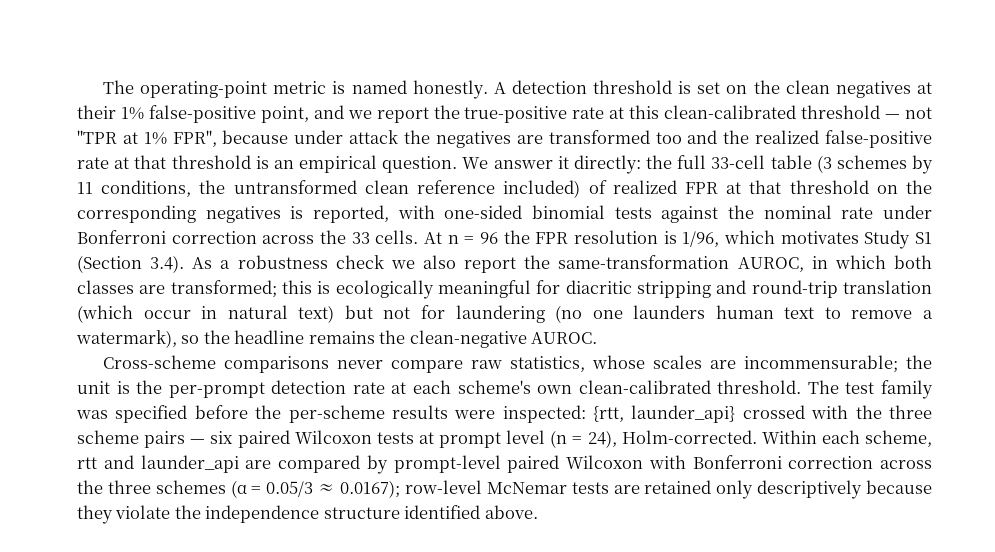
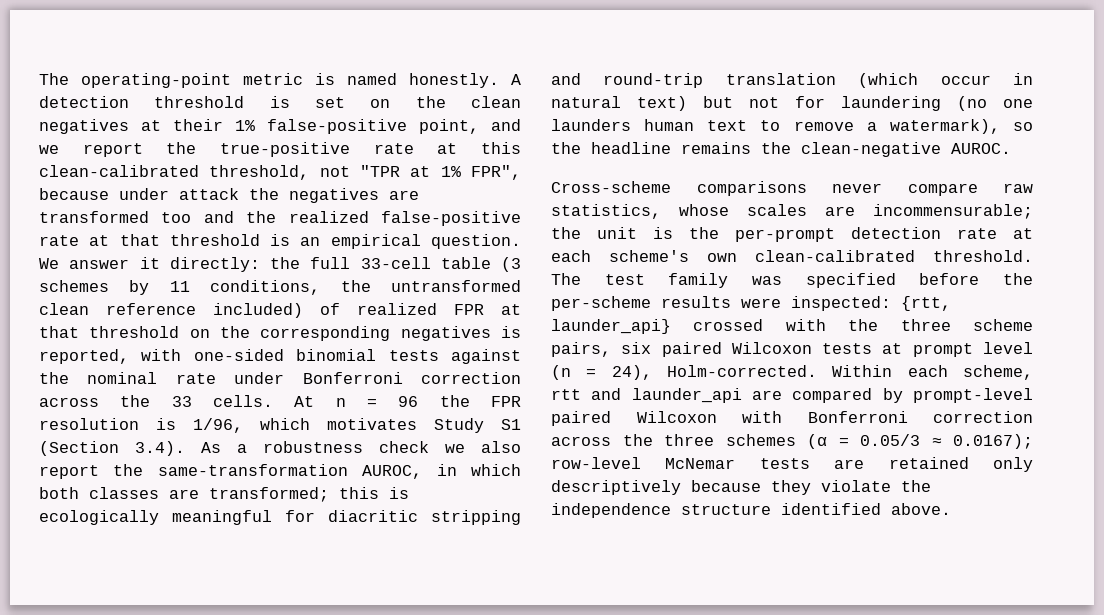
[801,105,901,119] threshold — -> [209,165,310,180] threshold,
[144,431,206,448] pairs — -> [551,342,611,357] pairs,

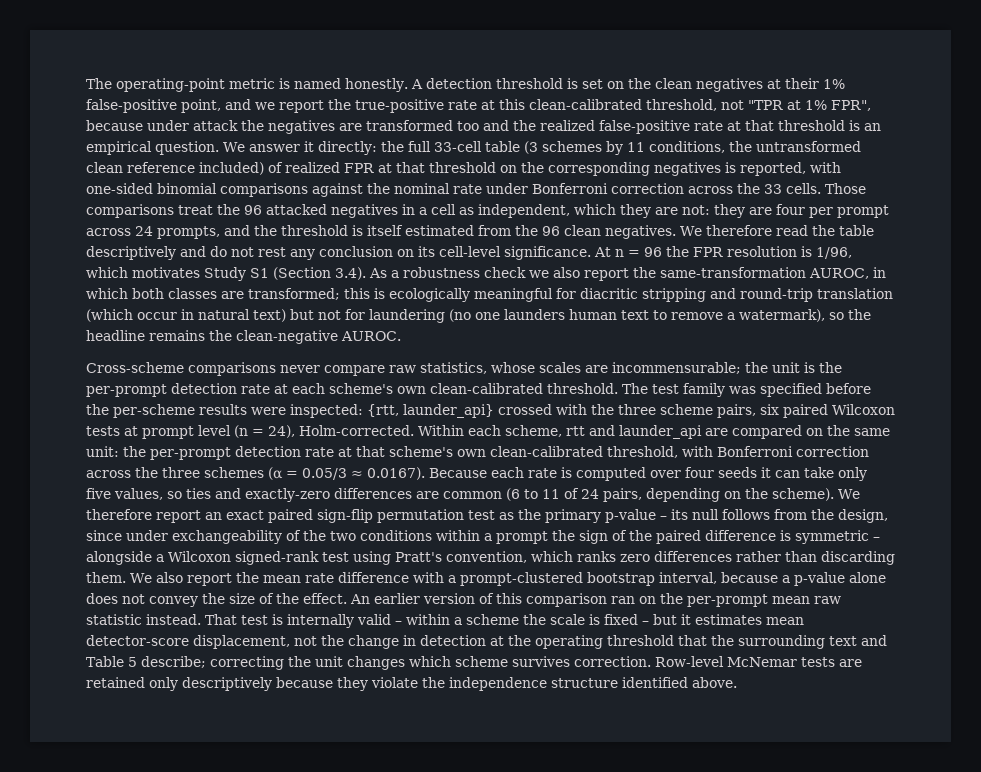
[388,350,439,361] tests -> [220,183,308,197] comparisons
(273, 401) none -> [825,183,866,194] [86,204,889,218] [86,225,874,239] [86,246,591,260] Those comparisons treat the 96 attacked negatives in a cell as independent, which they are not: they are four per prompt across 24 prompts, and the threshold is itself estimated from the 96 clean negatives. We therefore read the table descriptively and do not rest any conclusion on its cell-level significance.
[882,388,1033,403] [551,411,717,426] by prompt-level paired Wilcoxon -> [806,425,890,436] [86,446,678,460] on the same unit: the per-prompt detection rate at that scheme's own clean-calibrated threshold,
[953,434,1033,449] [551,457,641,469] 0.0167); row-level -> [367,467,867,481] [86,488,860,502] [86,509,888,523] [86,530,880,544] [86,551,895,565] [86,572,886,586] [86,593,841,607] [86,614,804,628] [86,635,887,649] [86,656,724,670] 0.0167). Because each rate is computed over four seeds it can take only five values, so ties and exactly-zero differences are common (6 to 11 of 24 pairs, depending on the scheme). We therefore report an exact paired sign-flip permutation test as the primary p-value – its null follows from the design, since under exchangeability of the two conditions within a prompt the sign of the paired difference is symmetric – alongside a Wilcoxon signed-rank test using Pratt's convention, which ranks zero differences rather than discarding them. We also report the mean rate difference with a prompt-clustered bootstrap interval, because a p-value alone does not convey the size of the effect. An earlier version of this comparison ran on the per-prompt mean raw statistic instead. That test is internally valid – within a scheme the scale is fixed – but it estimates mean detector-score displacement, not the change in detection at the operating threshold that the surrounding text and Table 5 describe; correcting the unit changes which scheme survives correction. Row-level

